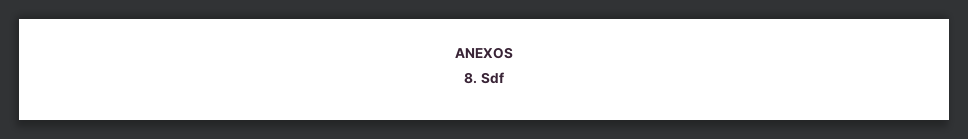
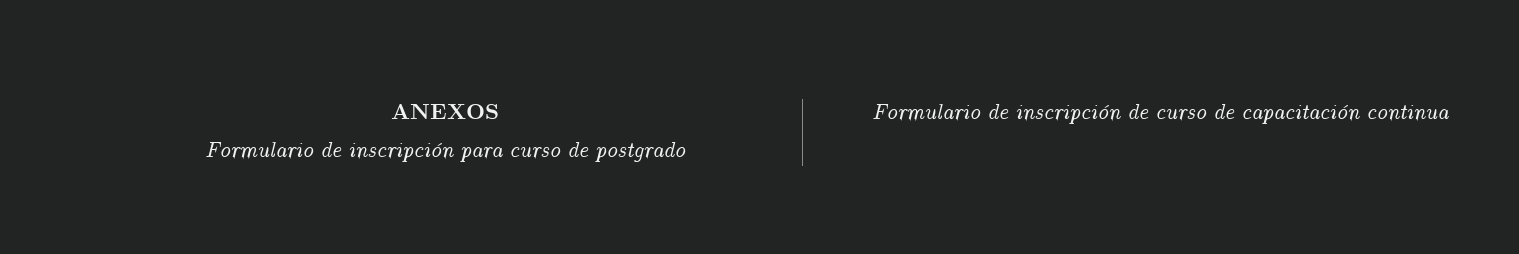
[464,72,504,84] 8. Sdf -> [204,142,686,162] [871,104,1449,124] Formulario de inscripción para curso de postgrado // Formulario de inscripción de curso de capacitación continua

